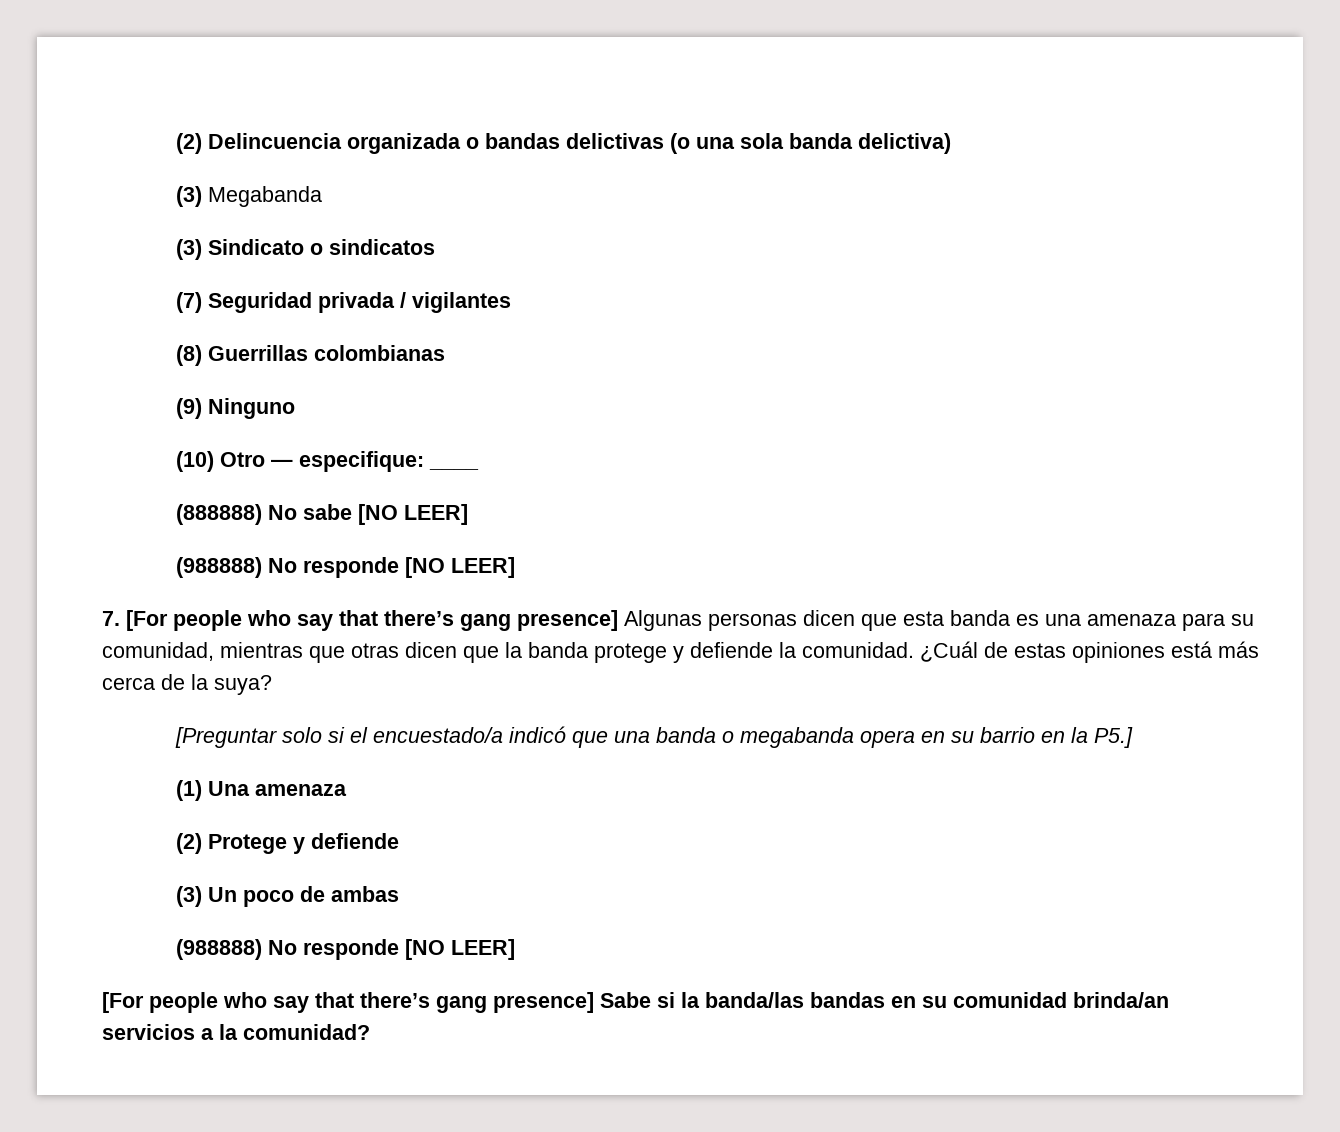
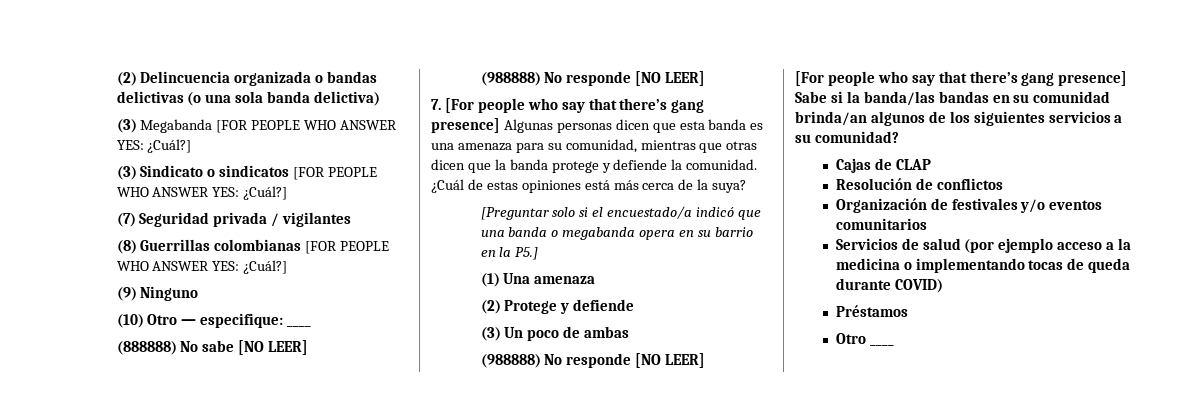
[175,239,435,260] // (3) Sindicato o sindicatos -> [216,120,398,133] [116,139,192,153] [116,165,378,180] [116,186,288,200] [FOR PEOPLE WHO ANSWER YES: ¿Cuál?] // (3) Sindicato o sindicatos [FOR PEOPLE WHO ANSWER YES: ¿Cuál?]
(445, 353) none -> [305,241,390,254] [116,260,288,274] [FOR PEOPLE WHO ANSWER YES: ¿Cuál?]
[102,1024,370,1040] servicios a la comunidad? -> [870,111,1123,126] [795,131,899,143] [835,158,931,173] [835,178,1003,190] [835,198,1103,213] [835,218,927,230] [835,238,1132,253] [835,258,1131,273] [835,278,943,293] [835,305,908,317] [835,333,866,344] [869,344,894,346] algunos de los siguientes servicios a su comunidad? // Cajas de CLAP // Resolución de conflictos // Organización de festivales y/o eventos comunitarios // Servicios de salud (por ejemplo acceso a la medicina o implementando tocas de queda durante COVID) // Préstamos // Otro ____

